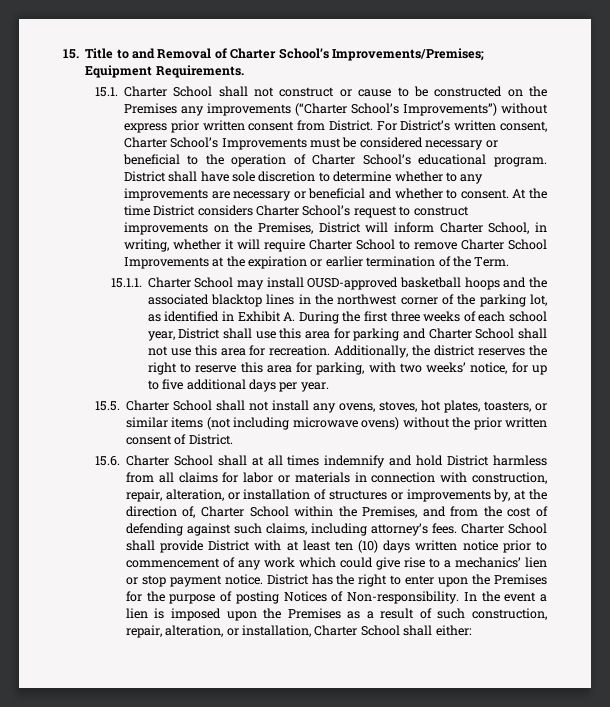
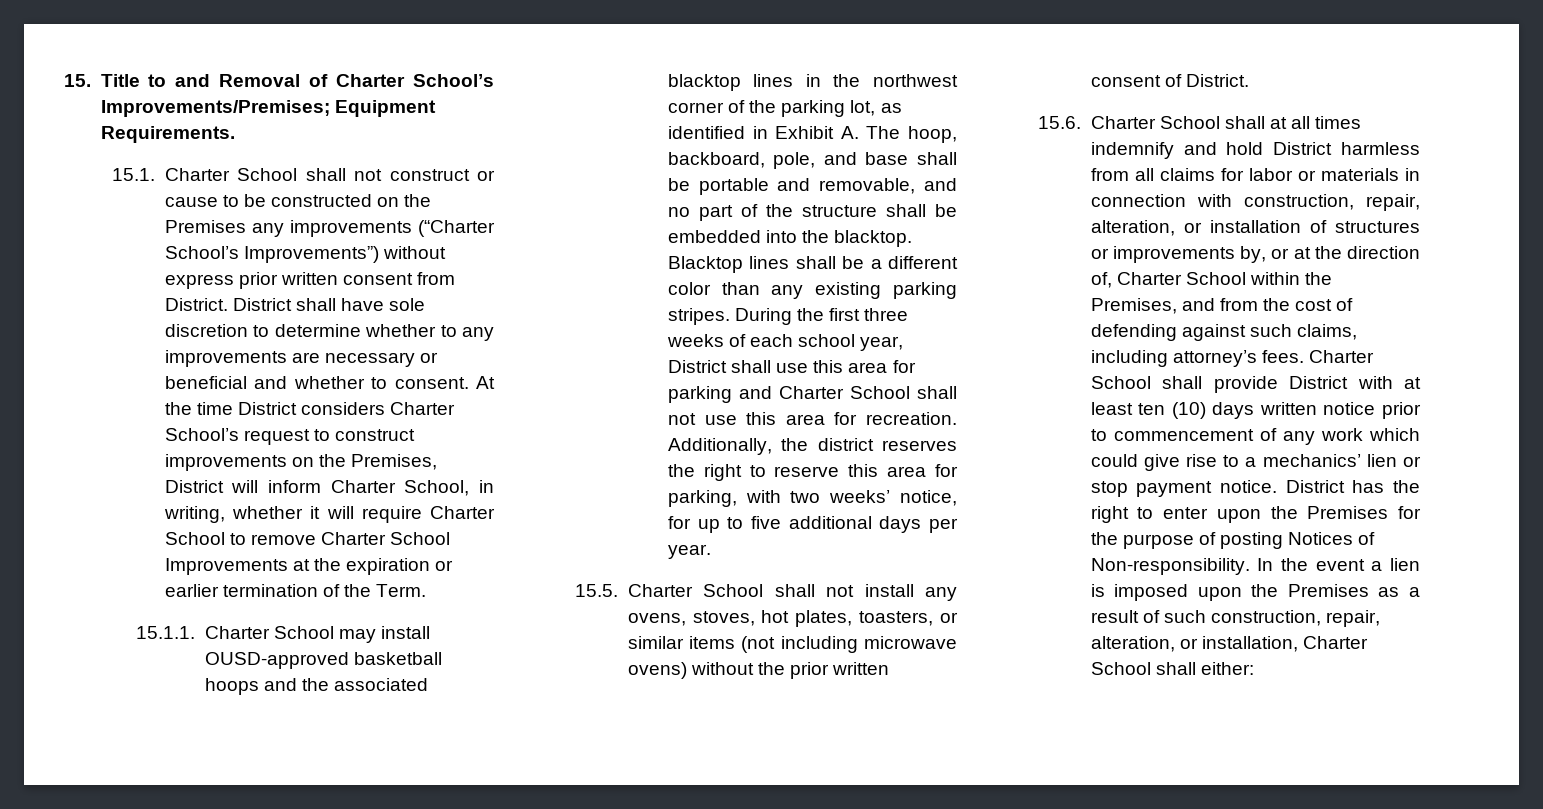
[376,120,547,132] [123,137,498,150] [122,154,547,167] For District’s written consent, Charter School’s Improvements must be considered necessary or beneficial to the operation of Charter School’s educational program. -> (228, 304) none
(296, 316) none -> [866,126,957,143] [667,152,958,169] [667,178,958,195] [667,204,957,221] [667,230,913,247] [667,256,958,273] [667,282,958,299] [667,308,730,325] The hoop, backboard, pole, and base shall be portable and removable, and no part of the structure shall be embedded into the blacktop. Blacktop lines shall be a different color than any existing parking stripes.
(511, 495) none -> [1271,248,1290,259] or

